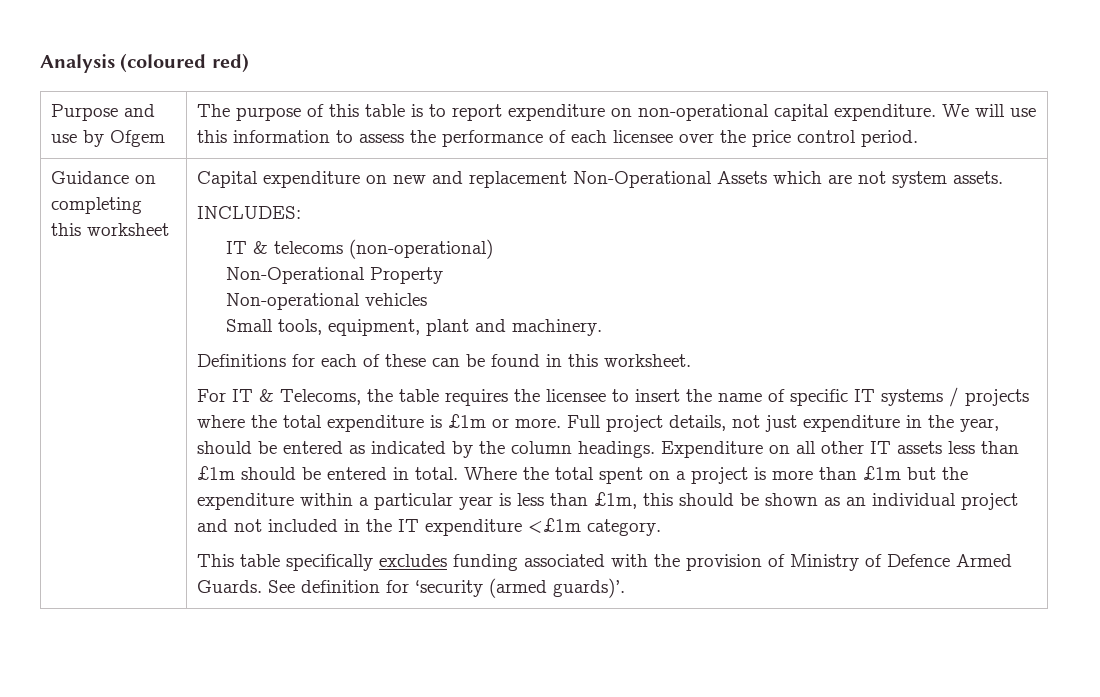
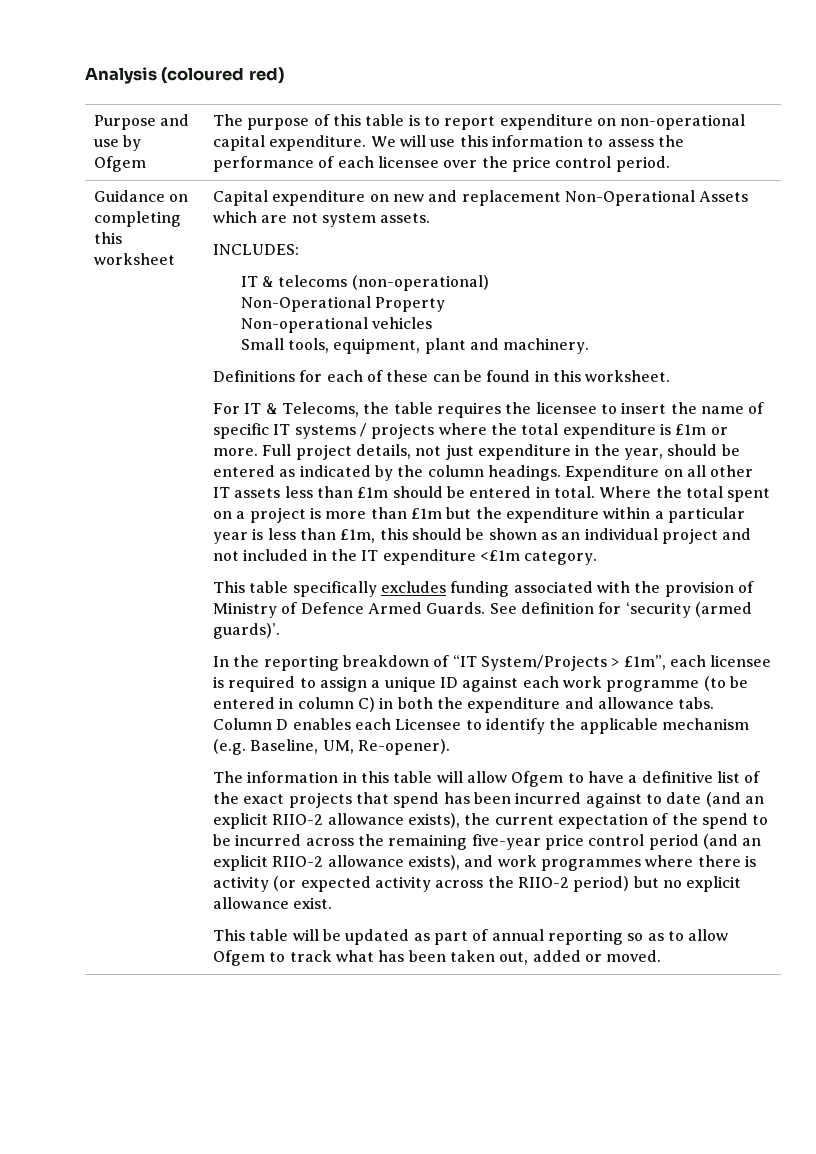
(626, 588) none -> [213,655,772,671] [213,676,748,692] [213,697,715,713] [213,718,750,734] [213,739,451,755] [213,771,761,787] [213,792,764,808] [213,813,769,829] [213,834,762,850] [213,855,757,871] [213,876,742,892] [213,897,333,909] [213,929,729,945] [213,950,662,966] // In the reporting breakdown of “IT System/Projects > £1m”, each licensee is required to assign a unique ID against each work programme (to be entered in column C) in both the expenditure and allowance tabs. Column D enables each Licensee to identify the applicable mechanism (e.g. Baseline, UM, Re-opener). // The information in this table will allow Ofgem to have a definitive list of the exact projects that spend has been incurred against to date (and an explicit RIIO-2 allowance exists), the current expectation of the spend to be incurred across the remaining five-year price control period (and an explicit RIIO-2 allowance exists), and work programmes where there is activity (or expected activity across the RIIO-2 period) but no explicit allowance exist. // This table will be updated as part of annual reporting so as to allow Ofgem to track what has been taken out, added or moved.

